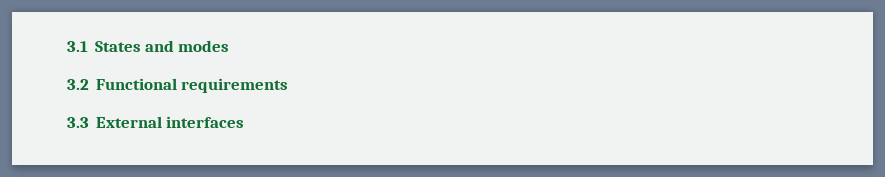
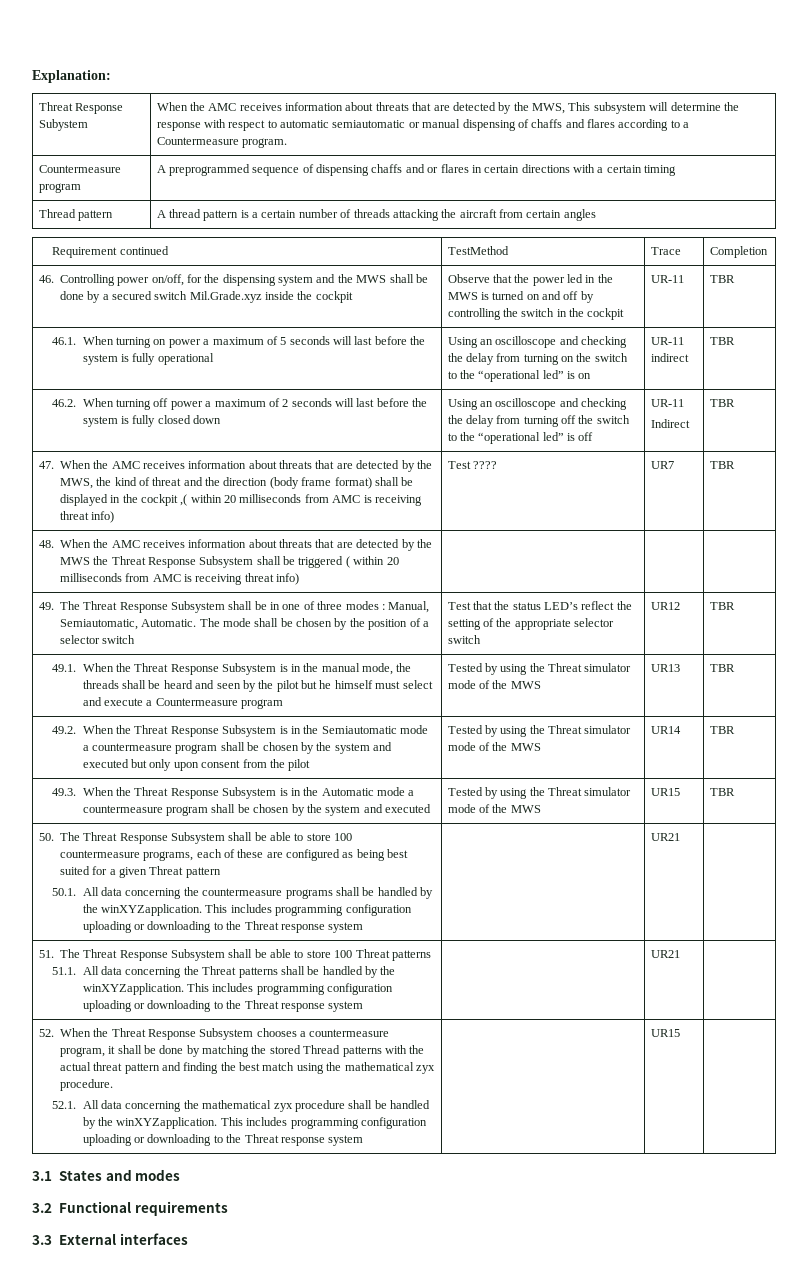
(67, 46) none -> [32,70,111,83] [38,102,123,114] [38,119,88,131] [156,102,739,114] [156,119,690,131] [156,137,287,148] [38,165,121,173] [38,183,81,193] [156,164,677,176] [38,209,113,221] [156,209,596,221] [52,246,169,258] [447,246,509,255] [650,247,681,255] [709,246,768,258] [38,274,428,286] [59,291,353,303] [447,274,613,286] [447,291,594,303] [447,308,625,320] [650,275,684,283] [709,275,735,283] [52,336,426,348] [82,353,214,365] [447,336,628,348] [447,353,628,365] [447,370,592,382] [650,337,684,345] [650,353,689,362] [709,337,735,345] [52,398,428,410] [82,415,222,427] [447,398,628,410] [447,415,630,427] [447,432,594,444] [650,399,684,407] [650,419,690,428] [709,399,735,407] [38,460,432,472] [59,477,414,489] [59,494,422,506] [59,511,115,523] [447,461,497,469] [650,461,674,469] [709,461,735,469] [38,539,432,551] [59,556,399,568] [59,573,300,585] [38,601,430,613] [59,618,429,630] [59,635,136,644] [447,601,632,610] [447,618,615,630] [447,635,481,644] [650,602,680,610] [709,602,735,610] [52,663,412,675] [82,680,433,692] [82,697,284,709] [447,663,632,675] [447,680,541,689] [650,664,680,672] [709,664,735,672] [52,725,429,737] [82,742,393,754] [82,759,311,771] [447,725,632,737] [447,742,541,751] [650,726,681,734] [709,726,735,734] [52,787,415,799] [82,804,432,816] [447,787,632,799] [447,804,541,813] [650,788,680,796] [709,788,735,796] [38,832,353,844] [59,849,409,861] [59,866,221,878] [52,887,434,899] [82,904,412,916] [82,921,364,933] [650,833,680,841] [38,949,431,961] [52,966,396,978] [82,983,394,995] [82,1000,364,1012] [650,950,680,958] [38,1028,390,1040] [59,1045,425,1057] [59,1062,435,1074] [59,1079,113,1091] [52,1100,431,1112] [82,1117,427,1129] [82,1134,364,1146] [650,1029,680,1037] Explanation: // Threat Response Subystem | When the AMC receives information about threats that are detected by the MWS, This subsystem will determine the response with respect to automatic semiautomatic or manual dispensing of chaffs and flares according to a Countermeasure program. // Countermeasure program | A preprogrammed sequence of dispensing chaffs and or flares in certain directions with a certain timing // Thread pattern | A thread pattern is a certain number of threads attacking the aircraft from certain angles // Requirement continued | TestMethod | Trace | Completion // 46. Controlling power on/off, for the dispensing system and the MWS shall be done by a secured switch Mil.Grade.xyz inside the cockpit | Observe that the power led in the MWS is turned on and off by controlling the switch in the cockpit | UR-11 | TBR // 46.1. When turning on power a maximum of 5 seconds will last before the system is fully operational | Using an oscilloscope and checking the delay from turning on the switch to the “operational led” is on | UR-11 indirect | TBR // 46.2. When turning off power a maximum of 2 seconds will last before the system is fully closed down | Using an oscilloscope and checking the delay from turning off the switch to the “operational led” is off | UR-11 // Indirect | TBR // 47. When the AMC receives information about threats that are detected by the MWS, the kind of threat and the direction (body frame format) shall be displayed in the cockpit ,( within 20 milliseconds from AMC is receiving threat info) | Test ???? | UR7 | TBR // 48. When the AMC receives information about threats that are detected by the MWS the Threat Response Subsystem shall be triggered ( within 20 milliseconds from AMC is receiving threat info) | | | // 49. The Threat Response Subsystem shall be in one of three modes : Manual, Semiautomatic, Automatic. The mode shall be chosen by the position of a selector switch | Test that the status LED’s reflect the setting of the appropriate selector switch | UR12 | TBR // 49.1. When the Threat Response Subsystem is in the manual mode, the threads shall be heard and seen by the pilot but he himself must select and execute a Countermeasure program | Tested by using the Threat simulator mode of the MWS | UR13 | TBR // 49.2. When the Threat Response Subsystem is in the Semiautomatic mode a countermeasure program shall be chosen by the system and executed but only upon consent from the pilot | Tested by using the Threat simulator mode of the MWS | UR14 | TBR // 49.3. When the Threat Response Subsystem is in the Automatic mode a countermeasure program shall be chosen by the system and executed | Tested by using the Threat simulator mode of the MWS | UR15 | TBR // 50. The Threat Response Subsystem shall be able to store 100 countermeasure programs, each of these are configured as being best suited for a given Threat pattern // 50.1. All data concerning the countermeasure programs shall be handled by the winXYZapplication. This includes programming configuration uploading or downloading to the Threat response system | | UR21 | // 51. The Threat Response Subsystem shall be able to store 100 Threat patterns // 51.1. All data concerning the Threat patterns shall be handled by the winXYZapplication. This includes programming configuration uploading or downloading to the Threat response system | | UR21 | // 52. When the Threat Response Subsystem chooses a countermeasure program, it shall be done by matching the stored Thread patterns with the actual threat pattern and finding the best match using the mathematical zyx procedure. // 52.1. All data concerning the mathematical zyx procedure shall be handled by the winXYZapplication. This includes programming configuration uploading or downloading to the Threat response system | | UR15 | //

